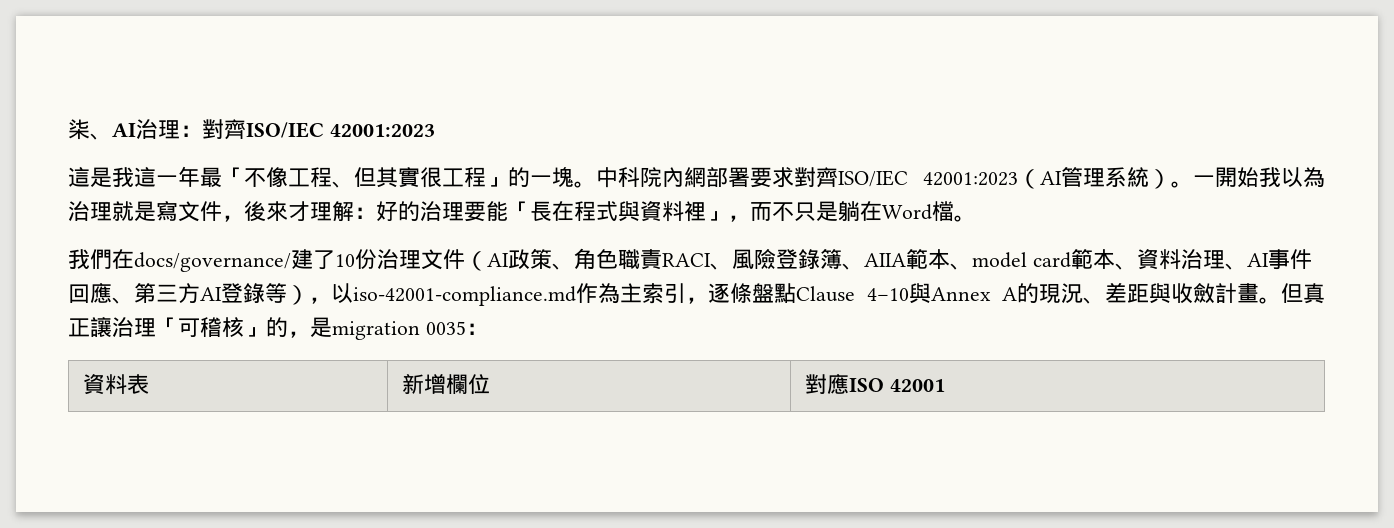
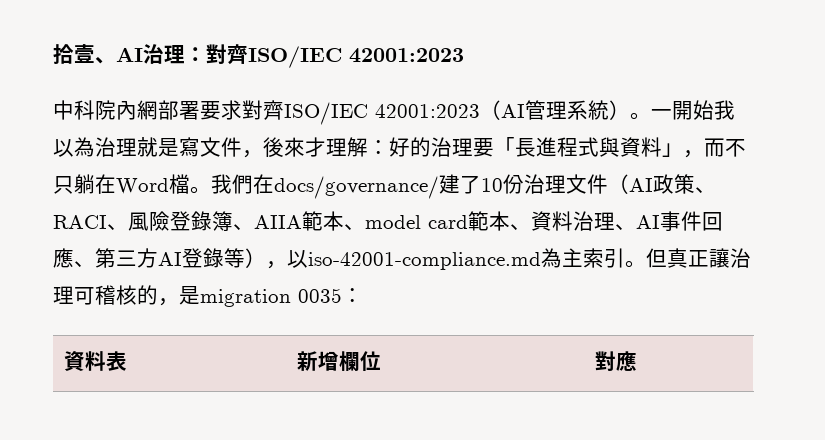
[68,119,90,140] 柒 -> [53,44,95,64] 拾壹
[68,166,596,188] 這是我這一年最「不像工程、但其實很工程」的一塊。 -> (464, 55) none
[486,201,574,221] 能「長在 -> [494,137,557,157] 「長進
[684,201,706,222] 裡 -> (662, 147) none
[816,201,838,221] 是 -> (74, 185) none
(976, 218) // -> (211, 190) none
[574,248,662,270] 角色職責 -> (716, 190) none
[576,283,598,303] 作 -> (541, 261) none
[686,282,1259,304] ，逐條盤點Clause 4–10與Annex A的現況、差距與收斂計畫 -> (625, 258) none
[156,317,266,337] 「可稽核」 -> [74,285,137,305] 可稽核
[849,378,946,392] ISO 42001 -> (638, 361) none

